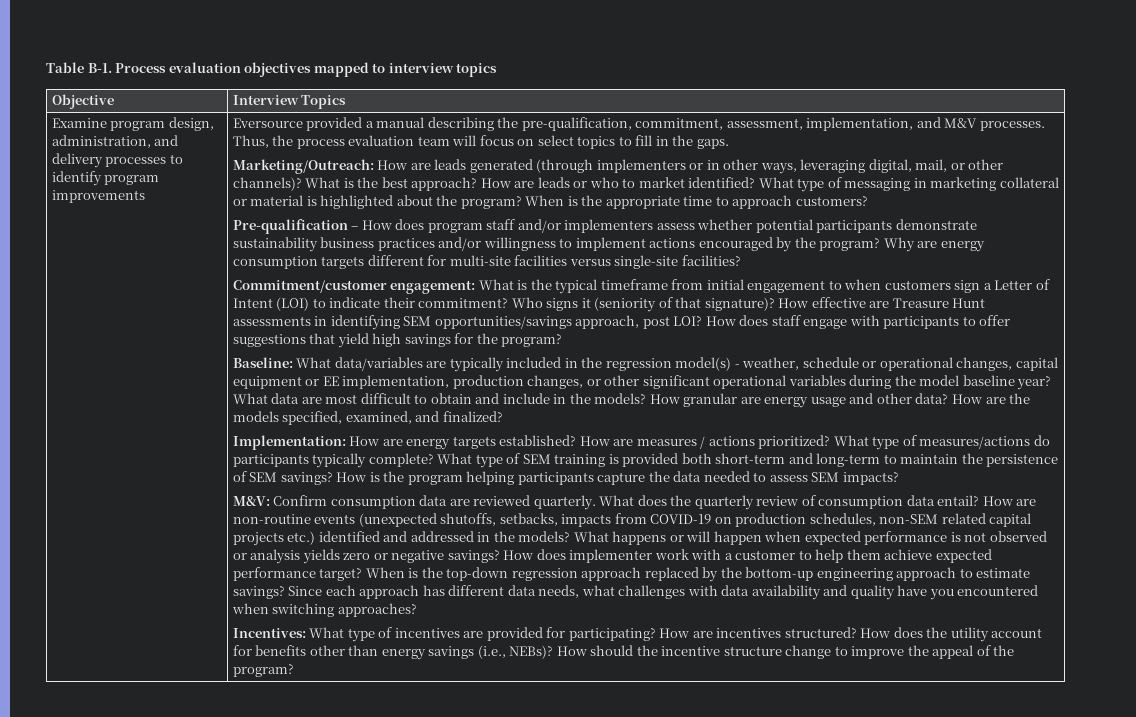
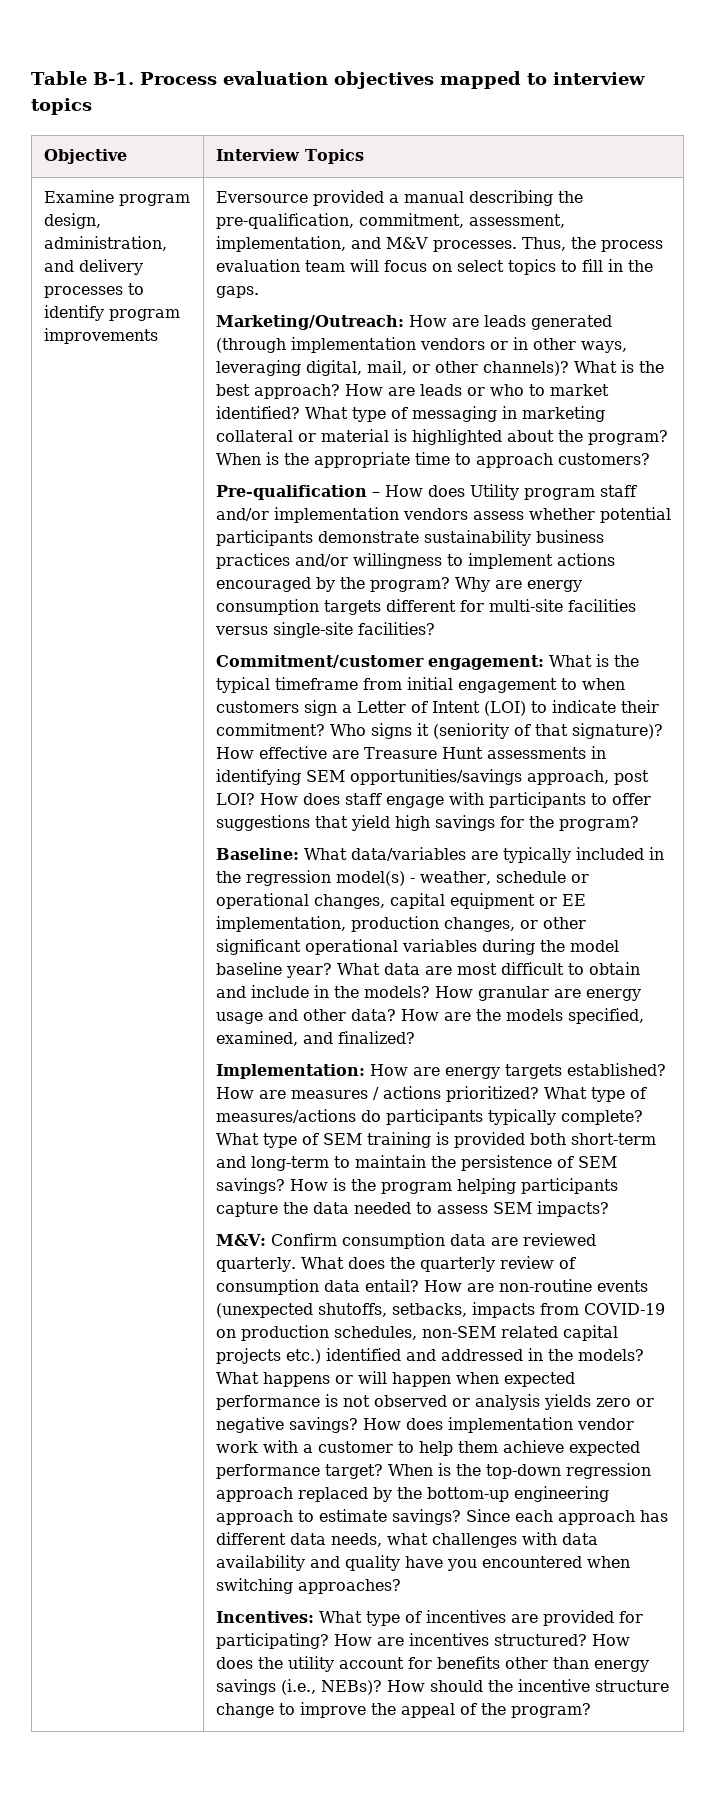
[596,159,686,173] implementers -> [290,337,485,353] implementation vendors
(425, 224) none -> [469,484,519,500] Utility
[564,219,654,233] implementers -> [273,507,468,523] implementation vendors
[569,549,653,563] implementer -> [447,1417,634,1433] implementation vendor

